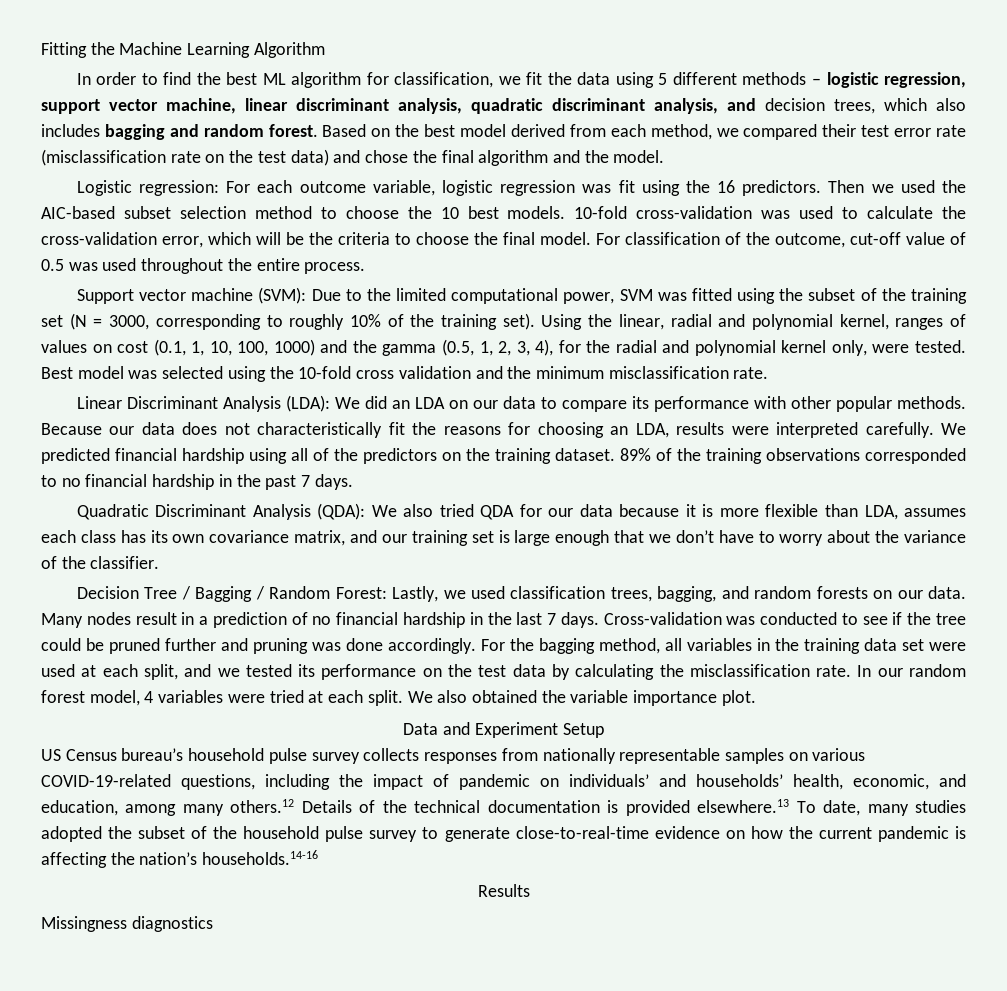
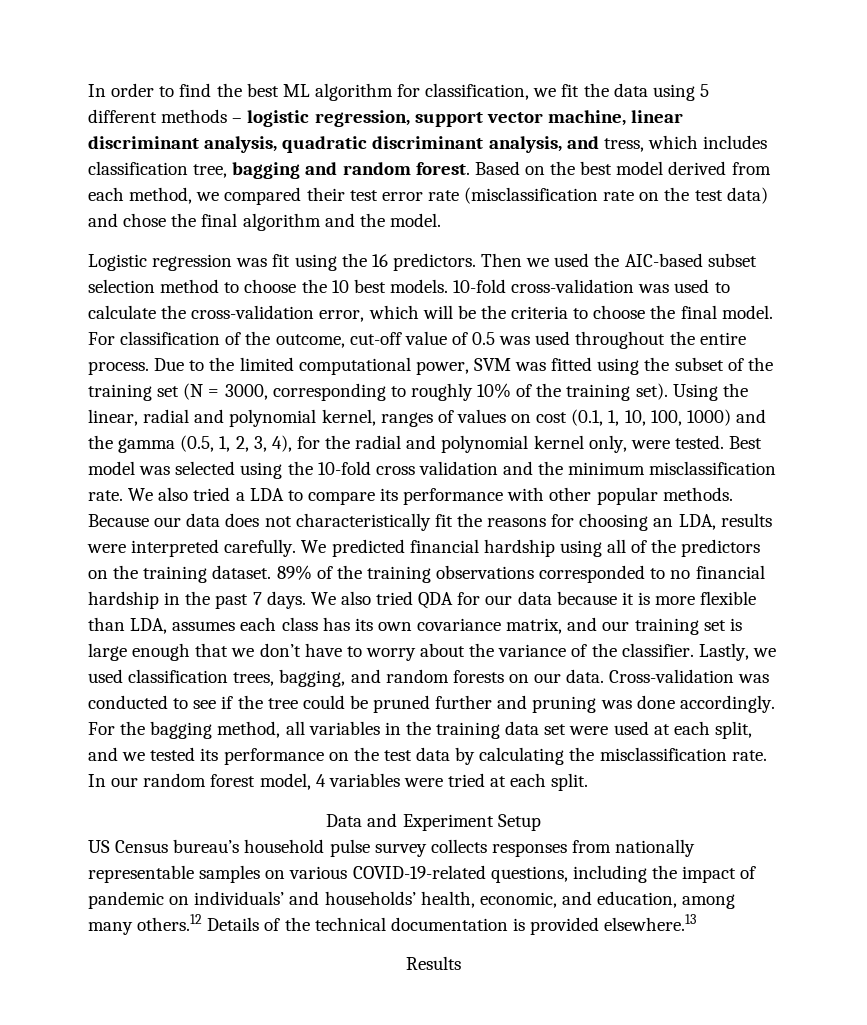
[41,42,325,58] Fitting the Machine Learning Algorithm // -> (88, 90) none
[765,98,966,114] [41,124,100,137] decision trees, which also includes -> [603,135,768,152] [88,161,228,178] tress, which includes classification tree,
[139,180,493,196] regression: For each outcome variable, logistic -> (147, 262) none
[76,287,307,304] // Support vector machine (SVM): -> (149, 368) none
[76,395,536,412] // Linear Discriminant Analysis (LDA): We did an LDA on our data -> [128,487,284,501] We also tried a LDA
[76,503,366,520] // Quadratic Discriminant Analysis (QDA): -> (306, 600) none
[76,586,387,602] // Decision Tree / Bagging / Random Forest: -> (694, 650) none
[41,612,599,628] Many nodes result in a prediction of no financial hardship in the last 7 days. -> (605, 676) none
[407,690,756,706] We also obtained the variable importance plot. -> (589, 782) none
[796,800,967,816] [41,826,966,842] [41,850,319,868] To date, many studies adopted the subset of the household pulse survey to generate close-to-real-time evidence on how the current pandemic is affecting the nation’s households.14-16 -> (697, 922) none
[41,916,213,932] // Missingness diagnostics -> (461, 963) none

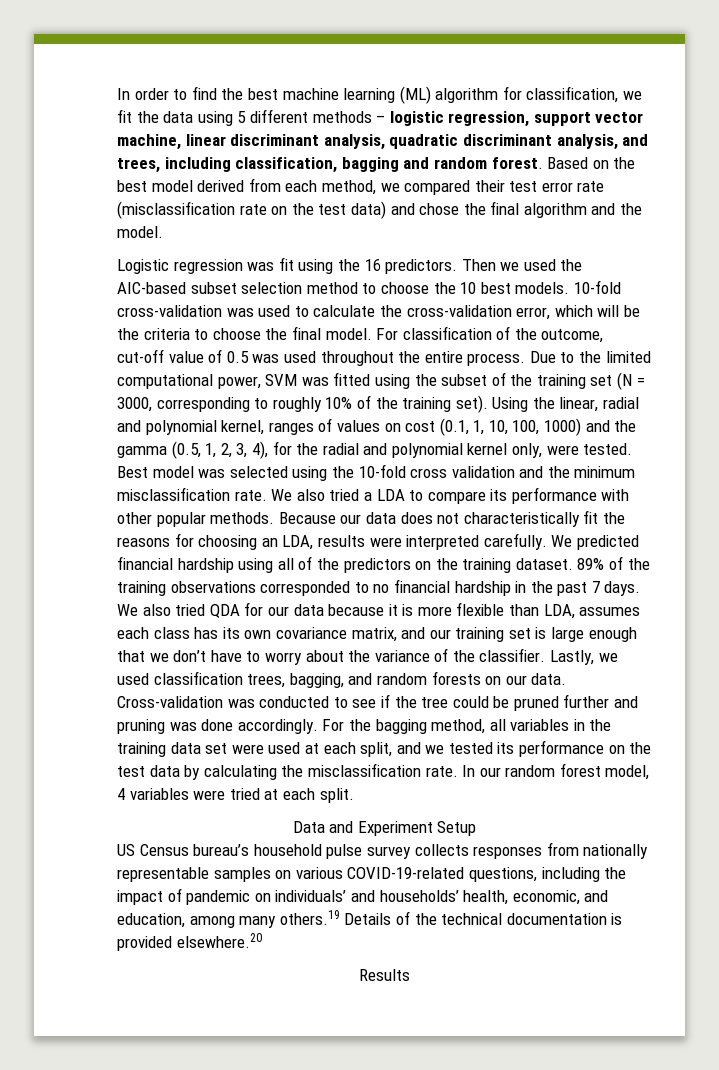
[282,84,310,97] ML -> [282,86,431,104] machine learning (ML)
[603,135,768,152] [88,161,228,178] tress, which includes classification tree, -> [117,157,338,173] trees, including classification,
[137,914,203,931] others.12 -> [279,910,340,925] others.19
[604,914,697,931] elsewhere.13 -> [176,933,262,948] elsewhere.20

